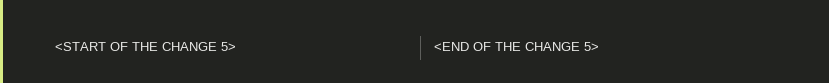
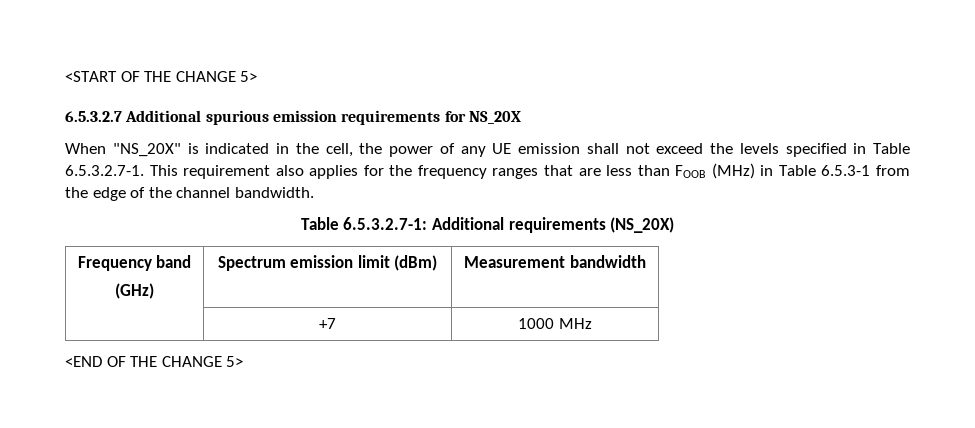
(236, 46) none -> [65,110,521,125] [65,143,910,157] [65,163,910,179] [65,187,314,201] [300,217,675,233] [77,255,192,271] [115,283,154,299] [217,255,438,271] [464,255,646,268] [319,318,336,329] [518,318,592,329] // 6.5.3.2.7 Additional spurious emission requirements for NS_20X // When "NS_20X" is indicated in the cell, the power of any UE emission shall not exceed the levels specified in Table 6.5.3.2.7-1. This requirement also applies for the frequency ranges that are less than FOOB (MHz) in Table 6.5.3-1 from the edge of the channel bandwidth. // Table 6.5.3.2.7-1: Additional requirements (NS_20X) // Frequency band // (GHz) | Spectrum emission limit (dBm) | Measurement bandwidth // | +7 | 1000 MHz

